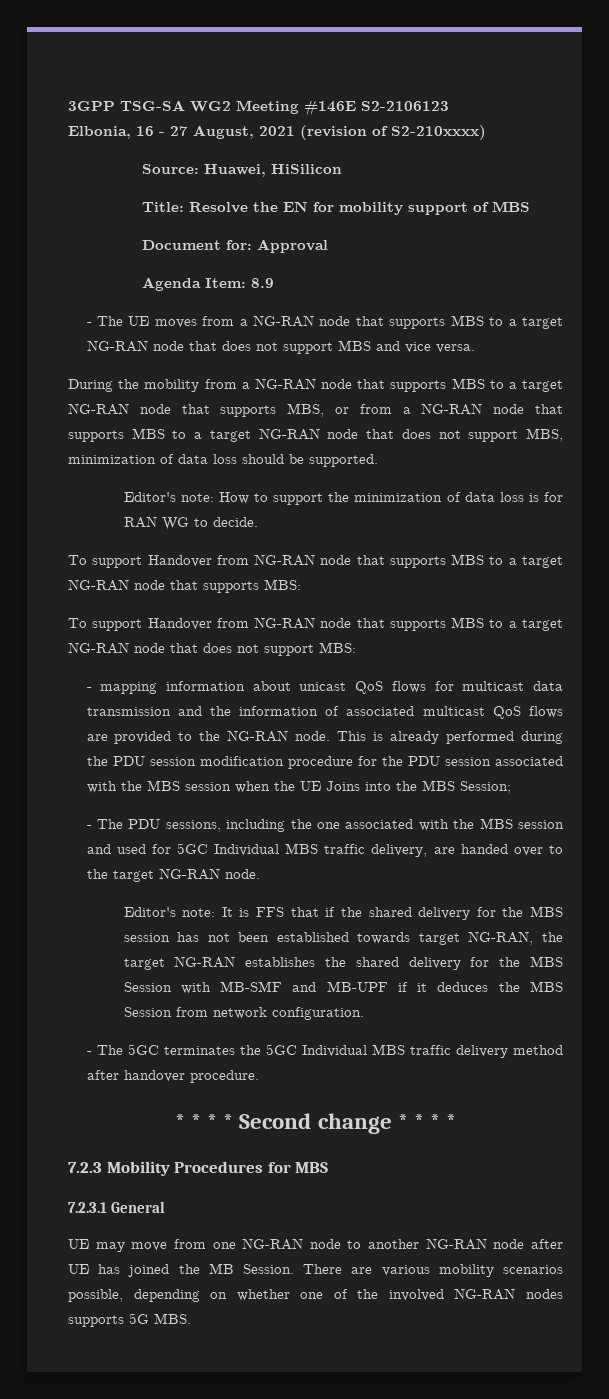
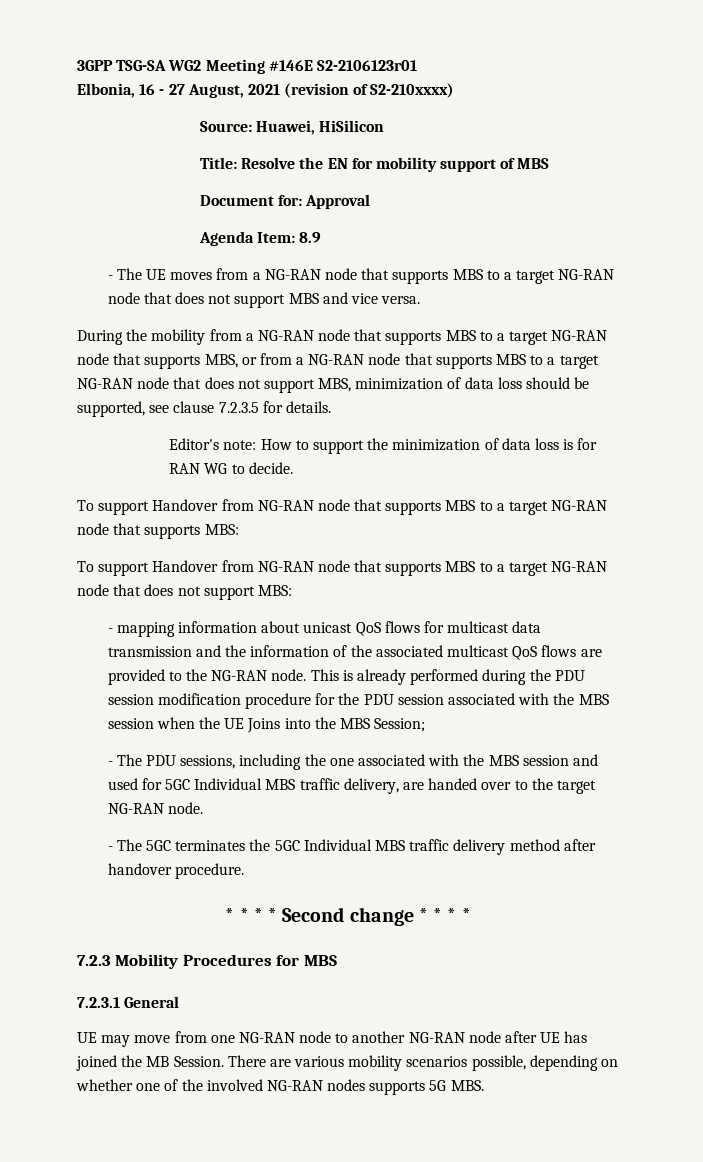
[361,101,449,111] S2-2106123 -> [316,60,417,71] S2-2106123r01
[309,454,378,467] supported. -> [77,401,331,417] supported, see clause 7.2.3.5 for details.
(340, 711) none -> [350,645,372,657] the
[123,906,563,920] [123,931,563,945] [123,956,563,970] [123,981,563,994] [123,1007,364,1020] // Editor's note: It is FFS that if the shared delivery for the MBS session has not been established towards target NG-RAN, the target NG-RAN establishes the shared delivery for the MBS Session with MB-SMF and MB-UPF if it deduces the MBS Session from network configuration. -> (203, 808) none

